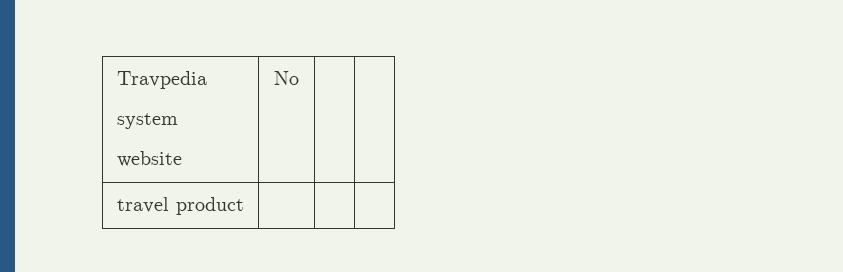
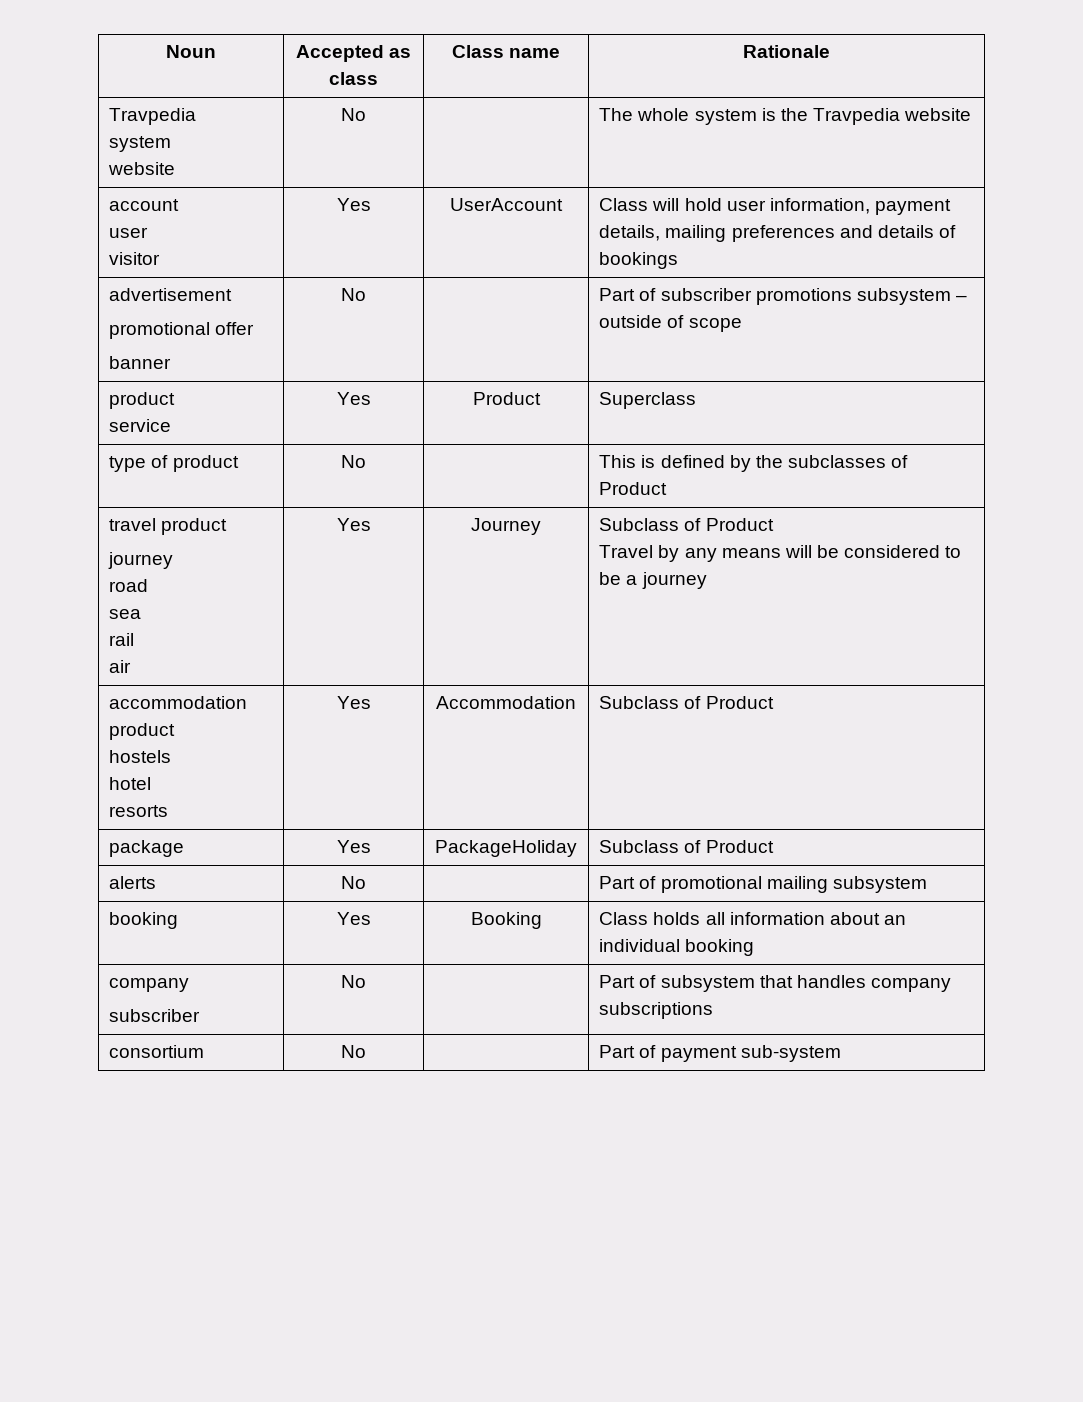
[116,71,207,89] [116,113,178,129] [116,151,182,167] [274,71,299,85] [116,197,244,215] Travpedia // system // website | No | | // travel product | | | -> [166,45,216,58] [295,45,412,62] [329,72,378,85] [451,45,561,58] [743,45,830,58] [109,108,197,125] [109,136,172,152] [108,162,176,175] [341,108,366,121] [599,108,972,125] [109,199,180,211] [109,227,149,238] [109,252,161,265] [336,198,371,211] [450,198,563,211] [599,198,951,215] [599,225,956,242] [599,252,679,269] [109,288,233,301] [109,322,255,339] [109,356,172,369] [341,288,366,301] [599,288,967,305] [599,315,742,332] [109,392,176,409] [109,419,172,432] [336,392,371,405] [472,392,541,405] [599,392,697,409] [109,455,239,472] [341,455,366,468] [599,455,909,472] [599,482,668,495] [109,518,228,535] [108,552,174,569] [109,579,149,592] [109,609,142,619] [109,633,135,646] [109,660,132,673] [336,518,371,531] [471,518,541,535] [599,518,774,531] [599,545,962,562] [599,572,707,589] [109,696,248,709] [109,723,176,740] [109,750,172,763] [109,777,152,790] [109,805,169,817] [336,696,371,709] [436,696,576,709] [599,696,774,709] [109,840,185,857] [336,840,371,853] [435,840,577,857] [599,840,774,853] [109,876,157,889] [341,876,366,889] [599,876,927,893] [109,912,179,929] [336,912,371,925] [470,912,542,929] [599,912,906,925] [599,939,755,956] [109,978,190,992] [109,1009,201,1022] [341,975,366,988] [599,975,951,992] [599,1002,714,1019] [109,1045,205,1058] [341,1045,366,1058] [599,1045,841,1062] Noun | Accepted as class | Class name | Rationale // Travpedia // system // website | No | | The whole system is the Travpedia website // account // user // visitor | Yes | UserAccount | Class will hold user information, payment details, mailing preferences and details of bookings // advertisement // promotional offer // banner | No | | Part of subscriber promotions subsystem – outside of scope // product // service | Yes | Product | Superclass // type of product | No | | This is defined by the subclasses of Product // travel product // journey // road // sea // rail // air | Yes | Journey | Subclass of Product // Travel by any means will be considered to be a journey // accommodation product // hostels // hotel // resorts | Yes | Accommodation | Subclass of Product // package | Yes | PackageHoliday | Subclass of Product // alerts | No | | Part of promotional mailing subsystem // booking | Yes | Booking | Class holds all information about an individual booking // company // subscriber | No | | Part of subsystem that handles company subscriptions // consortium | No | | Part of payment sub-system

